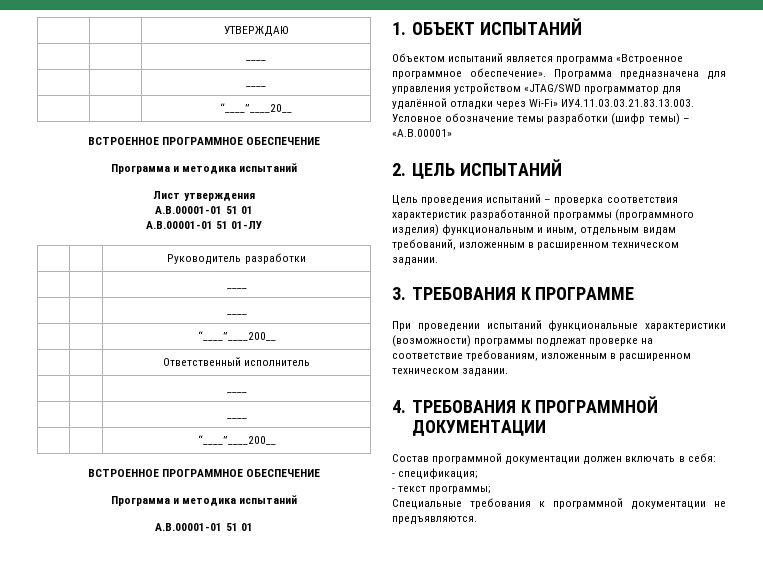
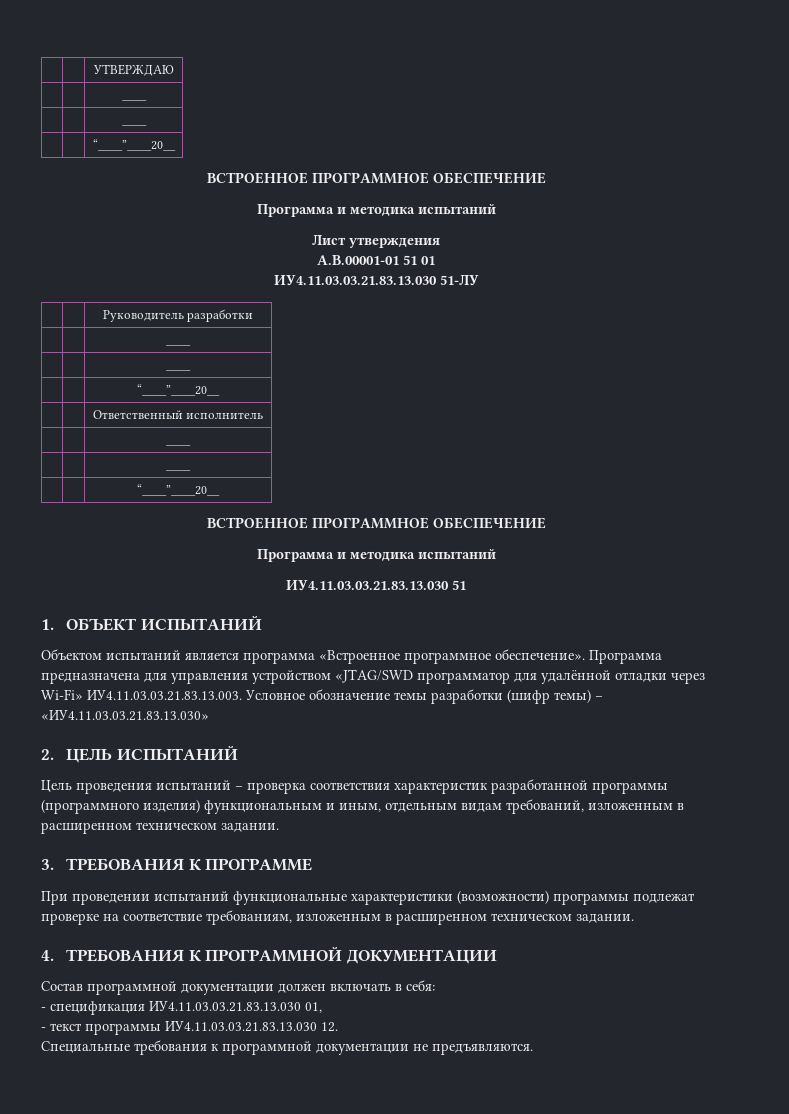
[145,221,263,229] А.В.00001-01 51 01-ЛУ -> [273,275,479,286] ИУ4.11.03.03.21.83.13.030 51-ЛУ
[197,331,276,341] “____”____200__ -> [137,384,220,396] “____”____20__
[197,435,276,445] [87,469,321,477] [110,495,298,506] [155,523,253,531] “____”____200__ // ВСТРОЕННОЕ ПРОГРАММНОЕ ОБЕСПЕЧЕНИЕ // Программа и методика испытаний // А.В.00001-01 51 01 -> [137,484,220,496] [206,517,546,529] [256,548,496,562] [286,580,466,591] “____”____20__ // ВСТРОЕННОЕ ПРОГРАММНОЕ ОБЕСПЕЧЕНИЕ // Программа и методика испытаний // ИУ4.11.03.03.21.83.13.030 51
[392,129,452,137] «А.В.00001» -> [41,710,209,721] «ИУ4.11.03.03.21.83.13.030»
[398,468,479,479] спецификация; -> [50,1001,322,1015] спецификация ИУ4.11.03.03.21.83.13.030 01,
[429,486,492,494] программы; -> [85,1021,338,1035] программы ИУ4.11.03.03.21.83.13.030 12.

